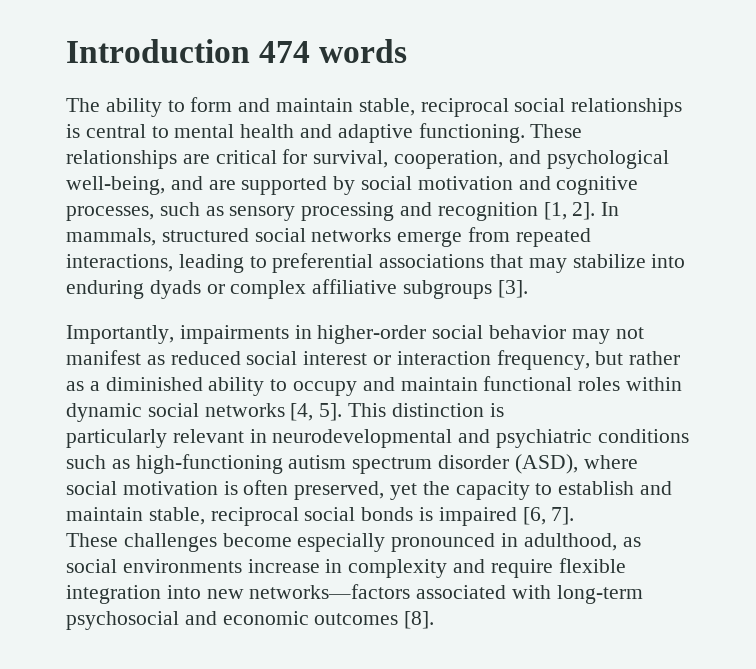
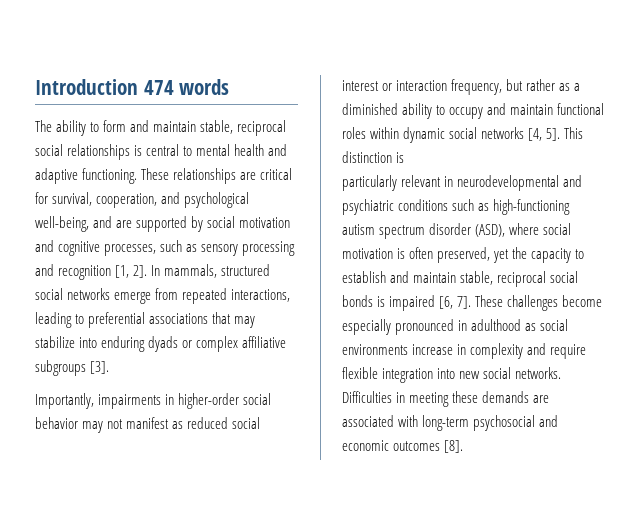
(575, 516) // -> (472, 302) none
[523,533,617,551] adulthood, -> [471,319,522,331] adulthood
[249,584,411,599] networks—factors -> [483,367,562,379] [342,391,550,407] social networks. Difficulties in meeting these demands are

